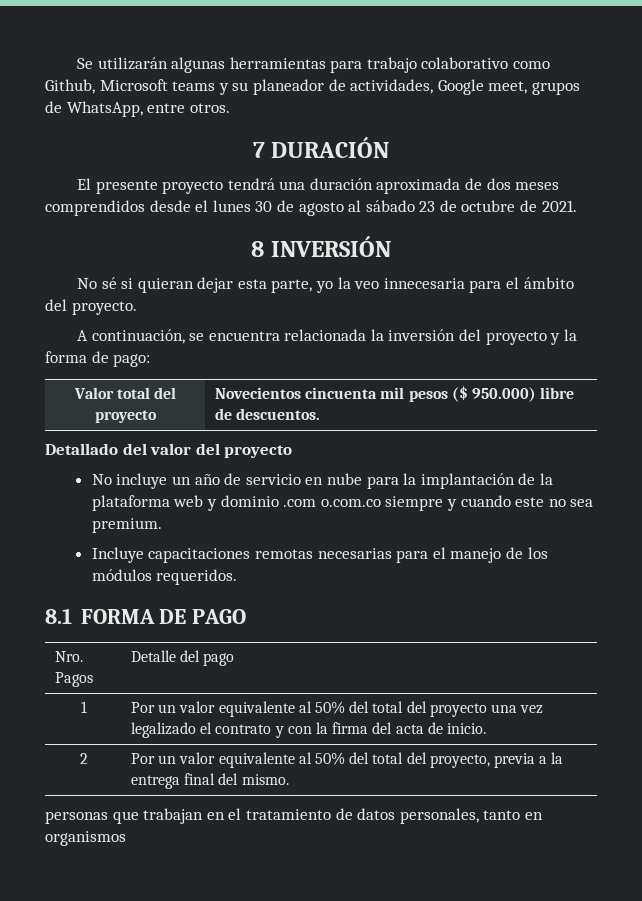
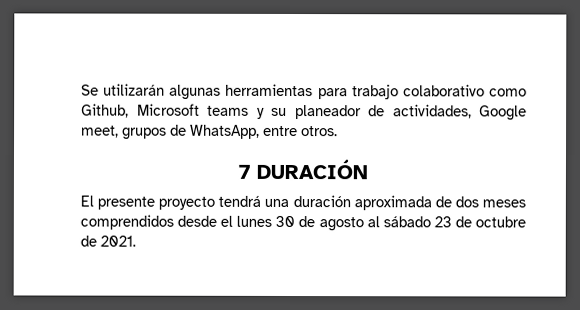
[251,236,391,257] [76,277,574,293] [45,299,137,315] [76,329,577,345] [45,351,151,367] [73,387,177,399] [95,410,157,423] [215,386,575,402] [215,408,321,420] [45,443,293,458] [91,473,553,489] [91,495,594,511] [91,518,162,533] [91,547,548,563] [91,569,238,585] [45,608,247,624] [55,651,84,662] [55,672,94,687] [131,650,235,666] [80,701,87,713] [131,701,544,717] [131,722,486,738] [79,753,88,764] [131,752,564,768] [131,773,289,789] [45,808,543,824] [45,831,126,846] // 8 INVERSIÓN // No sé si quieran dejar esta parte, yo la veo innecesaria para el ámbito del proyecto. // A continuación, se encuentra relacionada la inversión del proyecto y la forma de pago: // Valor total del proyecto | Novecientos cincuenta mil pesos ($ 950.000) libre de descuentos. // Detallado del valor del proyecto // No incluye un año de servicio en nube para la implantación de la plataforma web y dominio .com o.com.co siempre y cuando este no sea premium. // Incluye capacitaciones remotas necesarias para el manejo de los módulos requeridos. // 8.1 FORMA DE PAGO // Nro. Pagos | Detalle del pago // 1 | Por un valor equivalente al 50% del total del proyecto una vez legalizado el contrato y con la firma del acta de inicio. // 2 | Por un valor equivalente al 50% del total del proyecto, previa a la entrega final del mismo. // personas que trabajan en el tratamiento de datos personales, tanto en organismos -> (136, 241) none

